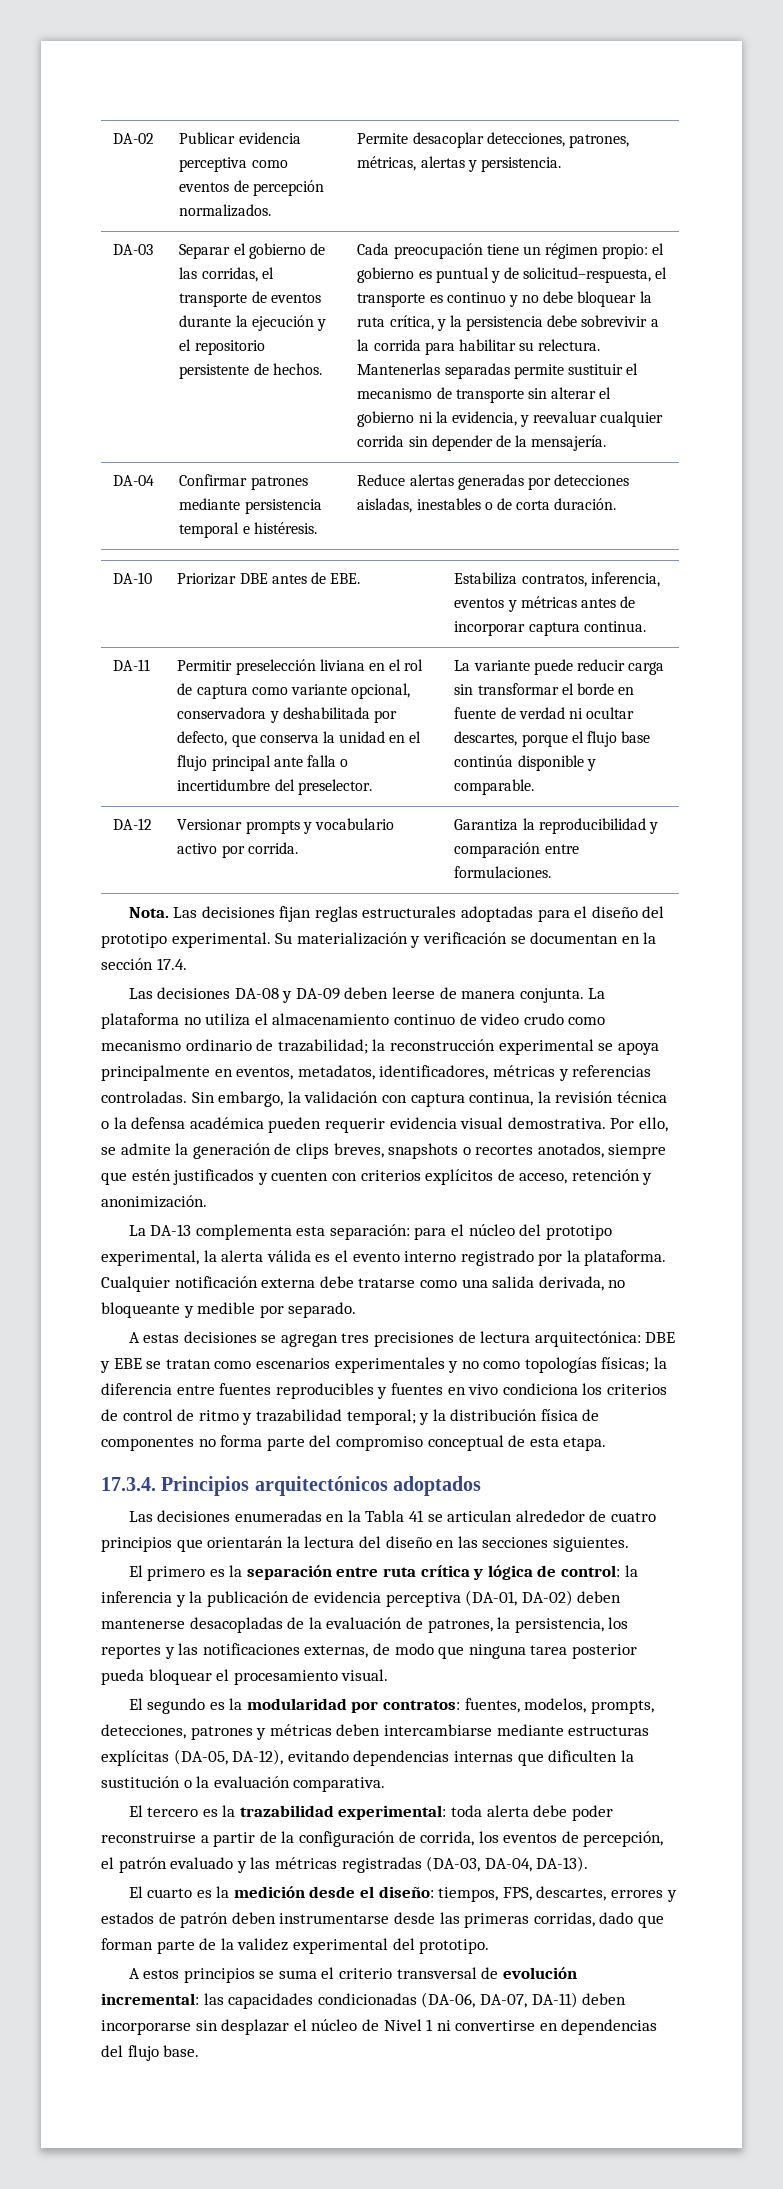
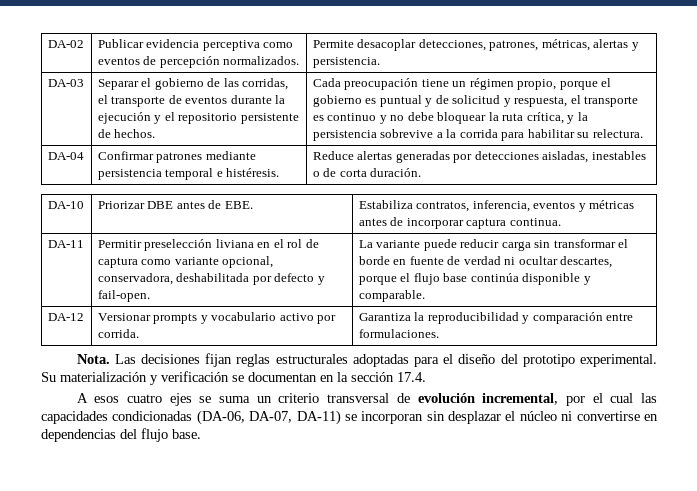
[602,244,649,259] propio: -> [517,79,598,90] propio, porque
[523,267,652,283] solicitud–respuesta, -> [452,95,568,107] solicitud y respuesta,
[547,315,648,327] debe sobrevivir -> [380,129,434,138] sobrevive
[357,363,639,379] [357,387,612,403] [357,411,664,427] [357,435,607,451] Mantenerlas separadas permite sustituir el mecanismo de transporte sin alterar el gobierno ni la evidencia, y reevaluar cualquier corrida sin depender de la mensajería. -> (643, 133) none
[177,707,397,723] [177,731,422,747] [177,755,349,771] [177,779,372,795] conservadora y deshabilitada por defecto, que conserva la unidad en el flujo principal ante falla o incertidumbre del preselector. -> [97,273,325,285] [97,290,150,302] conservadora, deshabilitada por defecto y fail-open.
[128,987,606,1003] [101,1013,606,1029] [101,1039,659,1055] [101,1065,652,1081] [101,1091,667,1107] [101,1117,668,1133] [101,1143,667,1159] [101,1169,653,1185] [101,1195,207,1208] [128,1224,612,1240] [101,1250,667,1266] [101,1276,626,1292] [101,1302,357,1318] [128,1331,676,1347] [100,1357,668,1373] [101,1383,667,1399] [101,1409,600,1425] [101,1435,607,1451] [101,1476,482,1496] [128,1510,657,1522] [101,1536,629,1552] [128,1565,638,1581] [101,1590,622,1607] [101,1617,629,1633] [101,1643,637,1659] [101,1669,389,1685] [128,1698,654,1714] [101,1724,650,1740] [101,1749,634,1766] [101,1776,386,1792] [128,1805,613,1821] [101,1831,664,1847] [101,1856,589,1873] [128,1886,677,1902] [101,1912,664,1928] [101,1938,490,1954] [128,1968,255,1983] Las decisiones DA-08 y DA-09 deben leerse de manera conjunta. La plataforma no utiliza el almacenamiento continuo de video crudo como mecanismo ordinario de trazabilidad; la reconstrucción experimental se apoya principalmente en eventos, metadatos, identificadores, métricas y referencias controladas. Sin embargo, la validación con captura continua, la revisión técnica o la defensa académica pueden requerir evidencia visual demostrativa. Por ello, se admite la generación de clips breves, snapshots o recortes anotados, siempre que estén justificados y cuenten con criterios explícitos de acceso, retención y anonimización. // La DA-13 complementa esta separación: para el núcleo del prototipo experimental, la alerta válida es el evento interno registrado por la plataforma. Cualquier notificación externa debe tratarse como una salida derivada, no bloqueante y medible por separado. // A estas decisiones se agregan tres precisiones de lectura arquitectónica: DBE y EBE se tratan como escenarios experimentales y no como topologías físicas; la diferencia entre fuentes reproducibles y fuentes en vivo condiciona los criterios de control de ritmo y trazabilidad temporal; y la distribución física de componentes no forma parte del compromiso conceptual de esta etapa. // 17.3.4. Principios arquitectónicos adoptados // Las decisiones enumeradas en la Tabla 41 se articulan alrededor de cuatro principios que orientarán la lectura del diseño en las secciones siguientes. // El primero es la separación entre ruta crítica y lógica de control: la inferencia y la publicación de evidencia perceptiva (DA-01, DA-02) deben mantenerse desacopladas de la evaluación de patrones, la persistencia, los reportes y las notificaciones externas, de modo que ninguna tarea posterior pueda bloquear el procesamiento visual. // El segundo es la modularidad por contratos: fuentes, modelos, prompts, detecciones, patrones y métricas deben intercambiarse mediante estructuras explícitas (DA-05, DA-12), evitando dependencias internas que dificulten la sustitución o la evaluación comparativa. // El tercero es la trazabilidad experimental: toda alerta debe poder reconstruirse a partir de la configuración de corrida, los eventos de percepción, el patrón evaluado y las métricas registradas (DA-03, DA-04, DA-13). // El cuarto es la medición desde el diseño: tiempos, FPS, descartes, errores y estados de patrón deben instrumentarse desde las primeras corridas, dado que forman parte de la validez experimental del prototipo. // A estos principios -> [76,393,192,406] A esos cuatro ejes
[321,1967,335,1979] el -> [256,396,272,403] un
[101,1993,199,2005] incremental: -> [482,393,634,406] incremental, por el cual
[582,1993,627,2005] [101,2020,191,2035] deben incorporarse -> [344,411,424,424] se incorporan
[361,2019,434,2031] de Nivel 1 -> (557, 416) none

